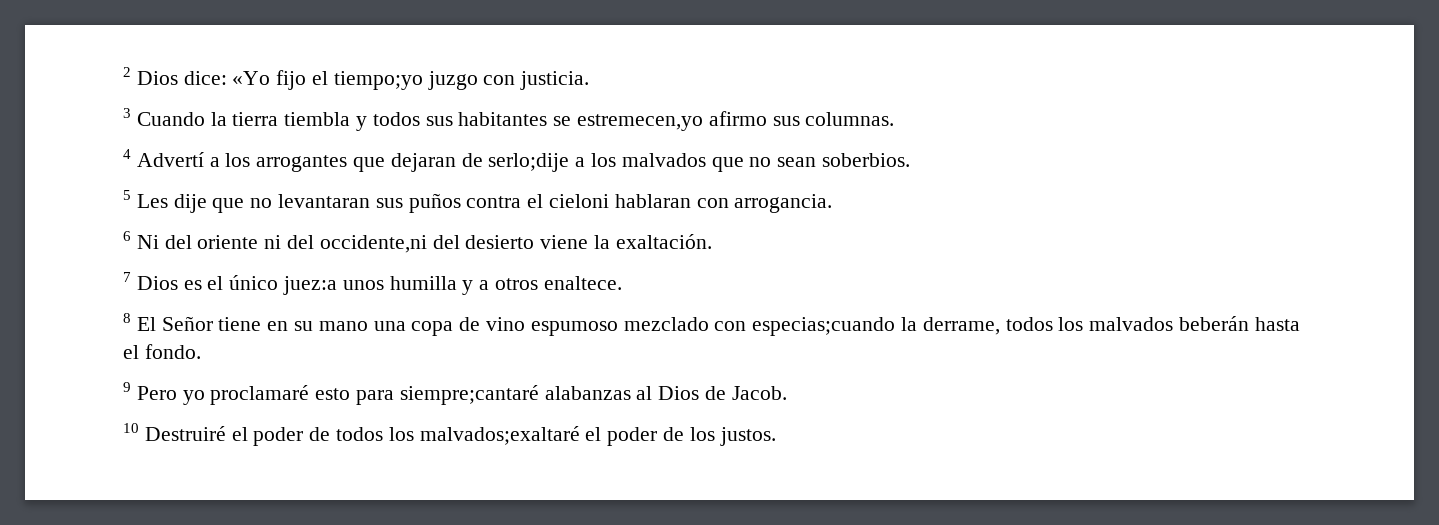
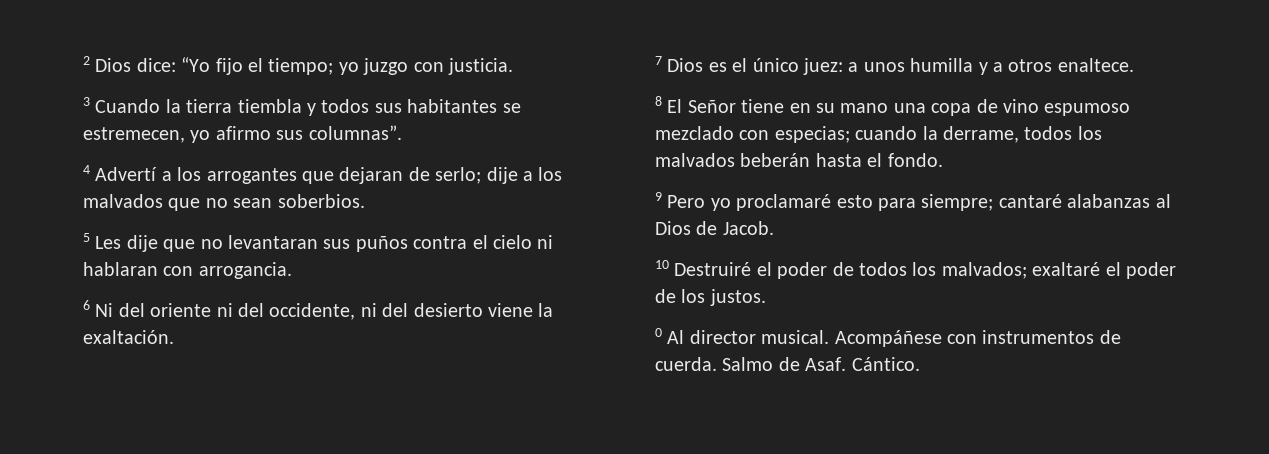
[232,71,271,85] «Yo -> [181,57,211,72] “Yo
[333,71,423,90] tiempo;yo -> [268,58,359,75] tiempo; yo
[577,114,704,131] estremecen,yo -> [83,127,211,143] estremecen, yo
[805,112,895,126] columnas. -> [308,125,402,140] columnas”.
[488,153,570,172] serlo;dije -> [435,167,518,184] serlo; dije
[549,194,610,208] cieloni -> [492,235,554,249] cielo ni
[319,235,427,253] occidente,ni -> [269,303,377,320] occidente, ni
[283,276,338,295] juez:a -> [803,58,859,75] juez: a
[752,317,896,336] especias;cuando -> [774,126,918,143] especias; cuando
[399,385,539,405] siempre;cantaré -> [921,194,1062,211] siempre; cantaré
[419,426,580,445] malvados;exaltaré -> [941,262,1101,279] malvados; exaltaré
(776, 436) none -> [655,328,1121,347] [655,357,920,371] // 0 Al director musical. Acompáñese con instrumentos de cuerda. Salmo de Asaf. Cántico.

